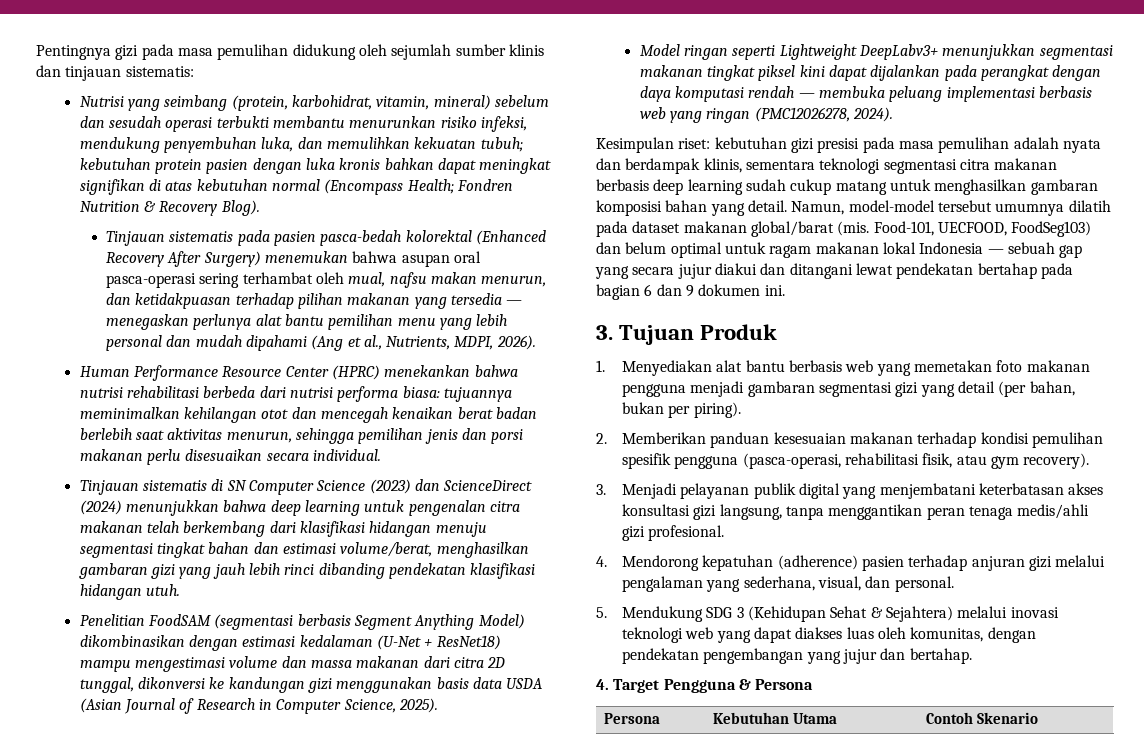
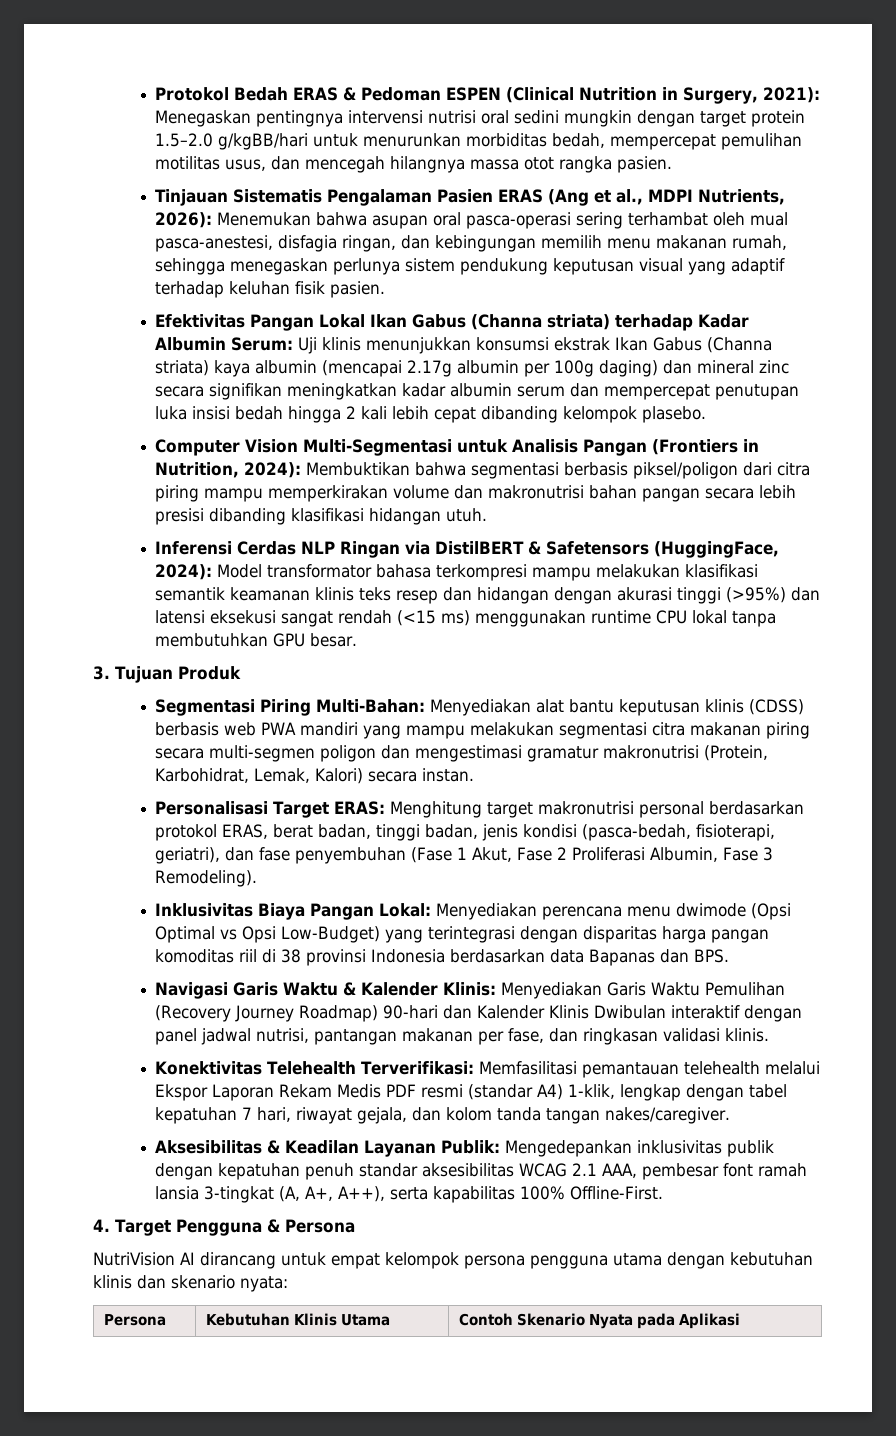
[36,44,544,60] [36,65,194,81] [79,95,549,111] [79,116,527,132] [79,137,523,153] [79,158,552,174] [79,179,513,195] [79,200,260,216] [105,230,546,246] [105,251,348,267] Pentingnya gizi pada masa pemulihan didukung oleh sejumlah sumber klinis dan tinjauan sistematis: // Nutrisi yang seimbang (protein, karbohidrat, vitamin, mineral) sebelum dan sesudah operasi terbukti membantu menurunkan risiko infeksi, mendukung penyembuhan luka, dan memulihkan kekuatan tubuh; kebutuhan protein pasien dengan luka kronis bahkan dapat meningkat signifikan di atas kebutuhan normal (Encompass Health; Fondren Nutrition & Recovery Blog). // Tinjauan sistematis pada pasien pasca-bedah kolorektal (Enhanced Recovery After Surgery) menemukan -> [155,87,821,104] [155,110,806,127] [155,133,803,150] [155,156,673,173] [155,189,786,206] [155,212,312,228] Protokol Bedah ERAS & Pedoman ESPEN (Clinical Nutrition in Surgery, 2021): Menegaskan pentingnya intervensi nutrisi oral sedini mungkin dengan target protein 1.5–2.0 g/kgBB/hari untuk menurunkan morbiditas bedah, mempercepat pemulihan motilitas usus, dan mencegah hilangnya massa otot rangka pasien. // Tinjauan Sistematis Pengalaman Pasien ERAS (Ang et al., MDPI Nutrients, 2026): Menemukan
[348,272,547,288] [105,293,523,309] [105,314,508,330] [105,335,536,351] [79,365,518,381] [79,386,512,402] [79,407,537,423] [79,428,524,444] [79,449,382,465] [79,479,533,495] [79,500,520,516] [79,521,487,537] [79,542,529,558] [78,563,536,579] [79,584,181,600] [79,614,525,630] [79,635,501,651] [79,656,506,672] [79,677,543,693] [79,698,438,714] [639,44,1113,60] [639,65,1102,81] [639,86,1092,102] [639,107,894,123] [596,137,1101,153] [596,158,1058,174] [596,179,1098,195] [596,200,1111,216] [596,221,1092,237] [596,242,1083,258] [595,263,1073,279] [596,284,785,300] [596,324,778,345] [596,360,1090,376] [622,381,1075,397] [622,402,741,418] [596,432,1104,448] [622,453,1090,469] [596,483,1104,499] [622,504,1090,520] [622,525,725,541] [596,555,1106,571] [622,576,954,592] [596,606,1059,622] [622,627,1036,643] [622,648,972,664] mual, nafsu makan menurun, dan ketidakpuasan terhadap pilihan makanan yang tersedia — menegaskan perlunya alat bantu pemilihan menu yang lebih personal dan mudah dipahami (Ang et al., Nutrients, MDPI, 2026). // Human Performance Resource Center (HPRC) menekankan bahwa nutrisi rehabilitasi berbeda dari nutrisi performa biasa: tujuannya meminimalkan kehilangan otot dan mencegah kenaikan berat badan berlebih saat aktivitas menurun, sehingga pemilihan jenis dan porsi makanan perlu disesuaikan secara individual. // Tinjauan sistematis di SN Computer Science (2023) dan ScienceDirect (2024) menunjukkan bahwa deep learning untuk pengenalan citra makanan telah berkembang dari klasifikasi hidangan menuju segmentasi tingkat bahan dan estimasi volume/berat, menghasilkan gambaran gizi yang jauh lebih rinci dibanding pendekatan klasifikasi hidangan utuh. // Penelitian FoodSAM (segmentasi berbasis Segment Anything Model) dikombinasikan dengan estimasi kedalaman (U-Net + ResNet18) mampu mengestimasi volume dan massa makanan dari citra 2D tunggal, dikonversi ke kandungan gizi menggunakan basis data USDA (Asian Journal of Research in Computer Science, 2025). // Model ringan seperti Lightweight DeepLabv3+ menunjukkan segmentasi makanan tingkat piksel kini dapat dijalankan pada perangkat dengan daya komputasi rendah — membuka peluang implementasi berbasis web yang ringan (PMC12026278, 2024). // Kesimpulan riset: kebutuhan gizi presisi pada masa pemulihan adalah nyata dan berdampak klinis, sementara teknologi segmentasi citra makanan berbasis deep learning sudah cukup matang untuk menghasilkan gambaran komposisi bahan yang detail. Namun, model-model tersebut umumnya dilatih pada dataset makanan global/barat (mis. Food-101, UECFOOD, FoodSeg103) dan belum optimal untuk ragam makanan lokal Indonesia — sebuah gap yang secara jujur diakui dan ditangani lewat pendekatan bertahap pada bagian 6 dan 9 dokumen ini. // 3. Tujuan Produk // 1. Menyediakan alat bantu berbasis web yang memetakan foto makanan pengguna menjadi gambaran segmentasi gizi yang detail (per bahan, bukan per piring). // 2. Memberikan panduan kesesuaian makanan terhadap kondisi pemulihan spesifik pengguna (pasca-operasi, rehabilitasi fisik, atau gym recovery). // 3. Menjadi pelayanan publik digital yang menjembatani keterbatasan akses konsultasi gizi langsung, tanpa menggantikan peran tenaga medis/ahli gizi profesional. // 4. Mendorong kepatuhan (adherence) pasien terhadap anjuran gizi melalui pengalaman yang sederhana, visual, dan personal. // 5. Mendukung SDG 3 (Kehidupan Sehat & Sejahtera) melalui inovasi teknologi web yang dapat diakses luas oleh komunitas, dengan pendekatan pengembangan yang jujur dan bertahap. -> [750,212,789,226] [155,235,788,252] [155,258,786,275] [155,281,386,298] [155,314,750,331] [155,337,773,354] [155,360,790,377] [155,383,800,400] [155,406,707,423] [155,439,760,456] [155,462,811,479] [155,485,797,502] [155,508,488,525] [155,541,780,558] [155,564,759,581] [155,587,821,604] [155,610,777,627] [155,633,358,647] [93,666,241,683] [155,699,805,716] [155,722,811,739] [155,745,769,762] [155,768,475,784] [155,801,805,818] [155,824,776,841] [155,847,774,864] [155,870,258,887] [155,903,792,920] [155,926,770,943] [155,949,730,966] [155,982,786,999] [155,1005,803,1022] [155,1028,770,1045] [155,1061,821,1078] [155,1084,788,1101] [155,1107,731,1124] [155,1140,775,1157] [155,1163,808,1180] [155,1186,664,1203] mual pasca-anestesi, disfagia ringan, dan kebingungan memilih menu makanan rumah, sehingga menegaskan perlunya sistem pendukung keputusan visual yang adaptif terhadap keluhan fisik pasien. // Efektivitas Pangan Lokal Ikan Gabus (Channa striata) terhadap Kadar Albumin Serum: Uji klinis menunjukkan konsumsi ekstrak Ikan Gabus (Channa striata) kaya albumin (mencapai 2.17g albumin per 100g daging) dan mineral zinc secara signifikan meningkatkan kadar albumin serum dan mempercepat penutupan luka insisi bedah hingga 2 kali lebih cepat dibanding kelompok plasebo. // Computer Vision Multi-Segmentasi untuk Analisis Pangan (Frontiers in Nutrition, 2024): Membuktikan bahwa segmentasi berbasis piksel/poligon dari citra piring mampu memperkirakan volume dan makronutrisi bahan pangan secara lebih presisi dibanding klasifikasi hidangan utuh. // Inferensi Cerdas NLP Ringan via DistilBERT & Safetensors (HuggingFace, 2024): Model transformator bahasa terkompresi mampu melakukan klasifikasi semantik keamanan klinis teks resep dan hidangan dengan akurasi tinggi (>95%) dan latensi eksekusi sangat rendah (<15 ms) menggunakan runtime CPU lokal tanpa membutuhkan GPU besar. // 3. Tujuan Produk // Segmentasi Piring Multi-Bahan: Menyediakan alat bantu keputusan klinis (CDSS) berbasis web PWA mandiri yang mampu melakukan segmentasi citra makanan piring secara multi-segmen poligon dan mengestimasi gramatur makronutrisi (Protein, Karbohidrat, Lemak, Kalori) secara instan. // Personalisasi Target ERAS: Menghitung target makronutrisi personal berdasarkan protokol ERAS, berat badan, tinggi badan, jenis kondisi (pasca-bedah, fisioterapi, geriatri), dan fase penyembuhan (Fase 1 Akut, Fase 2 Proliferasi Albumin, Fase 3 Remodeling). // Inklusivitas Biaya Pangan Lokal: Menyediakan perencana menu dwimode (Opsi Optimal vs Opsi Low-Budget) yang terintegrasi dengan disparitas harga pangan komoditas riil di 38 provinsi Indonesia berdasarkan data Bapanas dan BPS. // Navigasi Garis Waktu & Kalender Klinis: Menyediakan Garis Waktu Pemulihan (Recovery Journey Roadmap) 90-hari dan Kalender Klinis Dwibulan interaktif dengan panel jadwal nutrisi, pantangan makanan per fase, dan ringkasan validasi klinis. // Konektivitas Telehealth Terverifikasi: Memfasilitasi pemantauan telehealth melalui Ekspor Laporan Rekam Medis PDF resmi (standar A4) 1-klik, lengkap dengan tabel kepatuhan 7 hari, riwayat gejala, dan kolom tanda tangan nakes/caregiver. // Aksesibilitas & Keadilan Layanan Publik: Mengedepankan inklusivitas publik dengan kepatuhan penuh standar aksesibilitas WCAG 2.1 AAA, pembesar font ramah lansia 3-tingkat (A, A+, A++), serta kapabilitas 100% Offline-First.
(814, 684) none -> [93,1252,813,1269] [93,1275,288,1292] // NutriVision AI dirancang untuk empat kelompok persona pengguna utama dengan kebutuhan klinis dan skenario nyata:
(790, 718) none -> [293,1313,337,1326] Klinis
(1039, 718) none -> [588,1313,741,1329] Nyata pada Aplikasi

